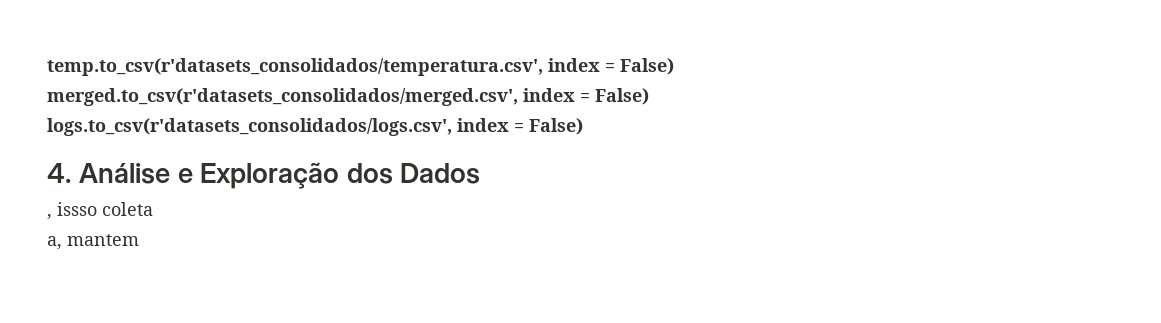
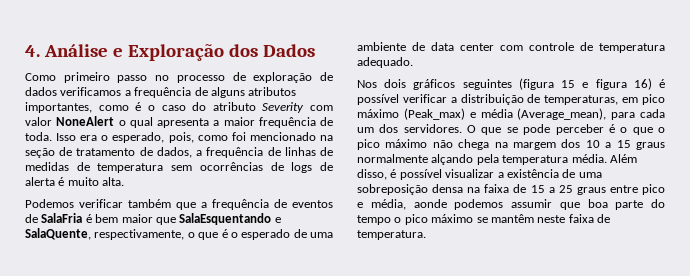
[47,58,674,76] [47,88,649,106] [47,118,583,136] temp.to_csv(r'datasets_consolidados/temperatura.csv', index = False) // merged.to_csv(r'datasets_consolidados/merged.csv', index = False) // logs.to_csv(r'datasets_consolidados/logs.csv', index = False) // -> (25, 51) none
[47,202,153,220] [47,234,139,250] , issso coleta // a, mantem -> [25,72,334,83] [25,87,297,98] [25,102,333,113] [25,116,333,128] [25,132,333,143] [25,147,333,158] [25,162,334,173] [25,177,125,186] [25,199,333,210] [25,213,281,225] [25,228,333,240] [357,42,665,53] [357,57,413,68] [357,78,665,90] [357,94,665,105] [357,108,665,120] [357,124,665,135] [357,139,665,150] [357,154,637,165] [357,169,602,180] [357,184,665,195] [357,199,665,210] [357,214,610,225] [357,230,426,240] Como primeiro passo no processo de exploração de dados verificamos a frequência de alguns atributos importantes, como é o caso do atributo Severity com valor NoneAlert o qual apresenta a maior frequência de toda. Isso era o esperado, pois, como foi mencionado na seção de tratamento de dados, a frequência de linhas de medidas de temperatura sem ocorrências de logs de alerta é muito alta. // Podemos verificar também que a frequência de eventos de SalaFria é bem maior que SalaEsquentando e SalaQuente, respectivamente, o que é o esperado de uma ambiente de data center com controle de temperatura adequado. // Nos dois gráficos seguintes (figura 15 e figura 16) é possível verificar a distribuição de temperaturas, em pico máximo (Peak_max) e média (Average_mean), para cada um dos servidores. O que se pode perceber é o que o pico máximo não chega na margem dos 10 a 15 graus normalmente alçando pela temperatura média. Além disso, é possível visualizar a existência de uma sobreposição densa na faixa de 15 a 25 graus entre pico e média, aonde podemos assumir que boa parte do tempo o pico máximo se mantêm neste faixa de temperatura.

